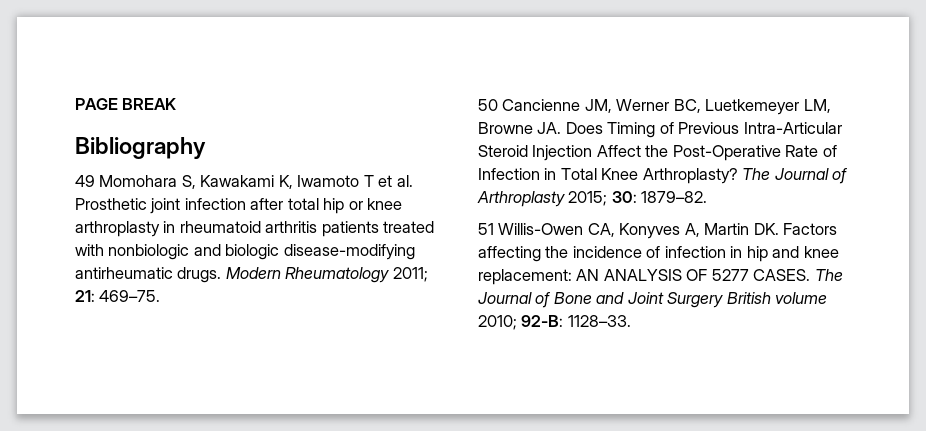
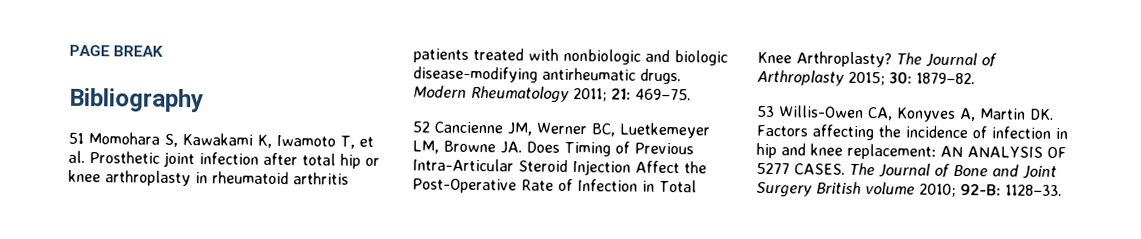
[75,175,95,187] 49 -> [68,132,84,144] 51
[363,175,374,187] T -> [340,135,355,149] T,
[478,99,498,111] 50 -> [412,121,430,133] 52
[478,223,494,235] 51 -> [757,105,775,118] 53

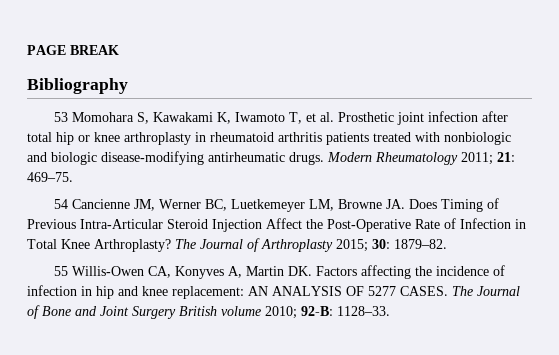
[68,132,84,144] 51 -> [53,112,68,122] 53
[412,121,430,133] 52 -> [53,199,68,209] 54
[757,105,775,118] 53 -> [53,266,68,276] 55

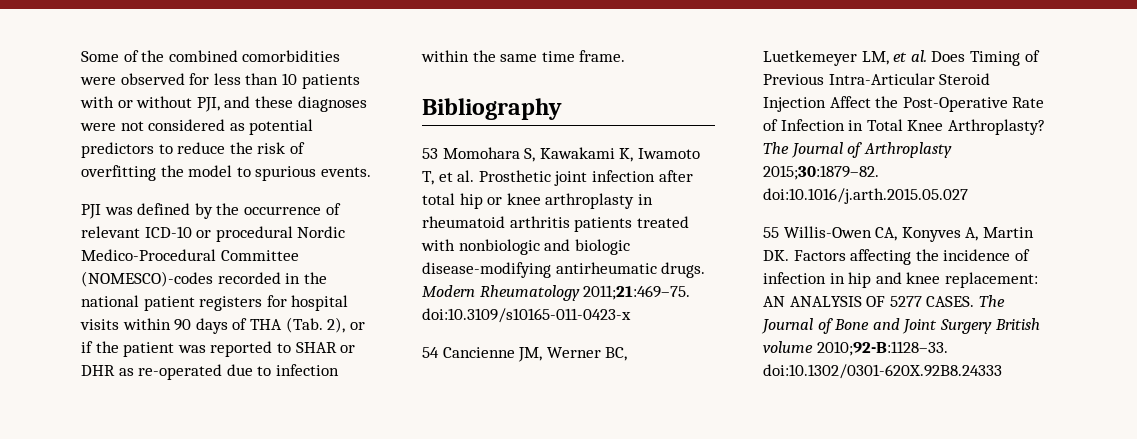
[27,45,119,55] PAGE BREAK -> [81,50,341,62] [80,73,360,89] [80,96,367,112] [80,119,314,135] [81,142,305,158] [81,165,371,181] [81,203,341,219] [81,226,346,242] [81,249,299,261] [81,271,327,287] [81,295,349,311] [80,317,365,334] [81,341,356,357] [81,364,339,380] [421,50,626,62] Some of the combined comorbidities were observed for less than 10 patients with or without PJI, and these diagnoses were not considered as potential predictors to reduce the risk of overfitting the model to spurious events. // PJI was defined by the occurrence of relevant ICD-10 or procedural Nordic Medico-Procedural Committee (NOMESCO)-codes recorded in the national patient registers for hospital visits within 90 days of THA (Tab. 2), or if the patient was reported to SHAR or DHR as re-operated due to infection within the same time frame.
[461,152,515,165] [27,172,73,182] 2011; 21: 469–75. -> [583,285,691,300] [422,308,631,323] 2011;21:469–75. doi:10.3109/s10165-011-0423-x
[337,199,405,209] Browne JA. -> [893,50,927,62] et al.
[336,239,447,252] 2015; 30: 1879–82. -> [763,165,879,180] [763,188,968,204] 2015;30:1879–82. doi:10.1016/j.arth.2015.05.027
[265,306,390,319] 2010; 92-B: 1128–33. -> [816,341,948,356] [763,364,1002,379] 2010;92-B:1128–33. doi:10.1302/0301-620X.92B8.24333

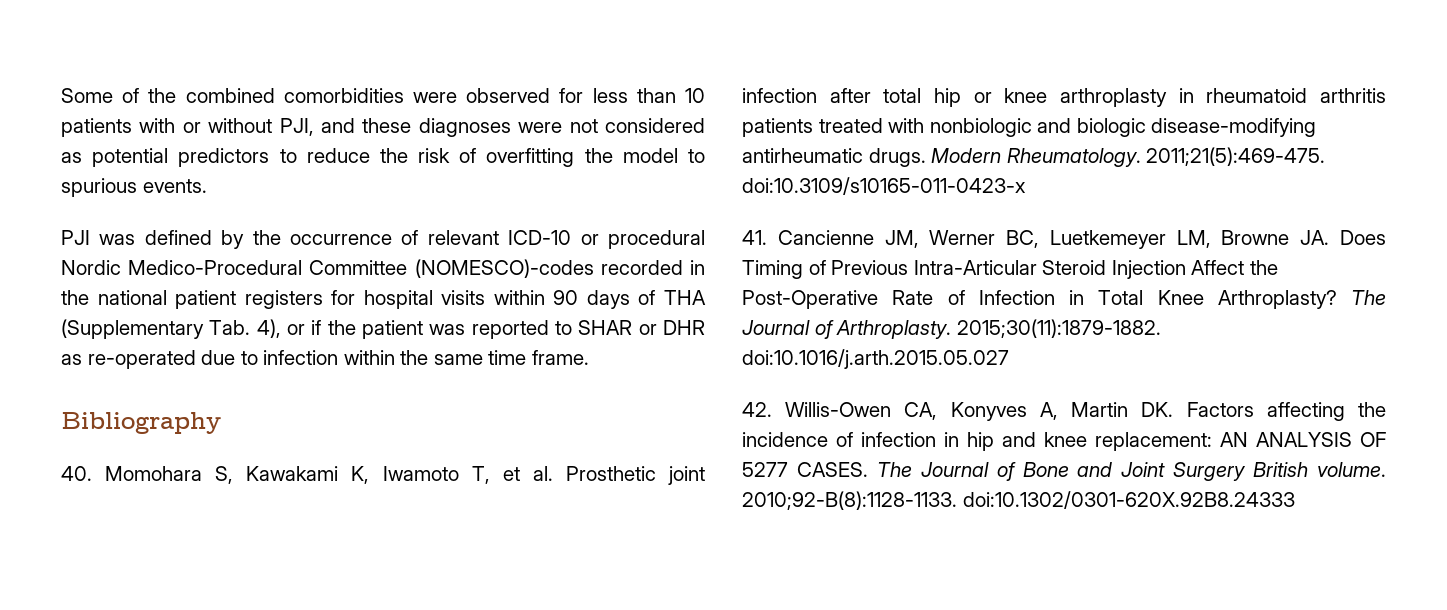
[285,317,346,333] (Tab. 2), -> [61,319,281,339] (Supplementary Tab. 4),
[422,148,438,159] 53 -> [61,466,92,481] 40.
[479,285,691,301] Rheumatology 2011;21:469–75. -> [1006,147,1326,167] Rheumatology. 2011;21(5):469-475.
[422,347,439,358] 54 -> [742,230,767,245] 41.
[893,50,927,62] et al. -> [1221,230,1330,245] Browne JA.
[863,142,952,158] [763,165,879,180] Arthroplasty 2015;30:1879–82. -> [836,319,1161,339] Arthroplasty. 2015;30(11):1879-1882.
[763,227,779,238] 55 -> [742,402,772,417] 42.
[763,341,948,356] volume 2010;92-B:1128–33. -> [1317,462,1386,477] [742,491,957,510] volume. 2010;92-B(8):1128-1133.

